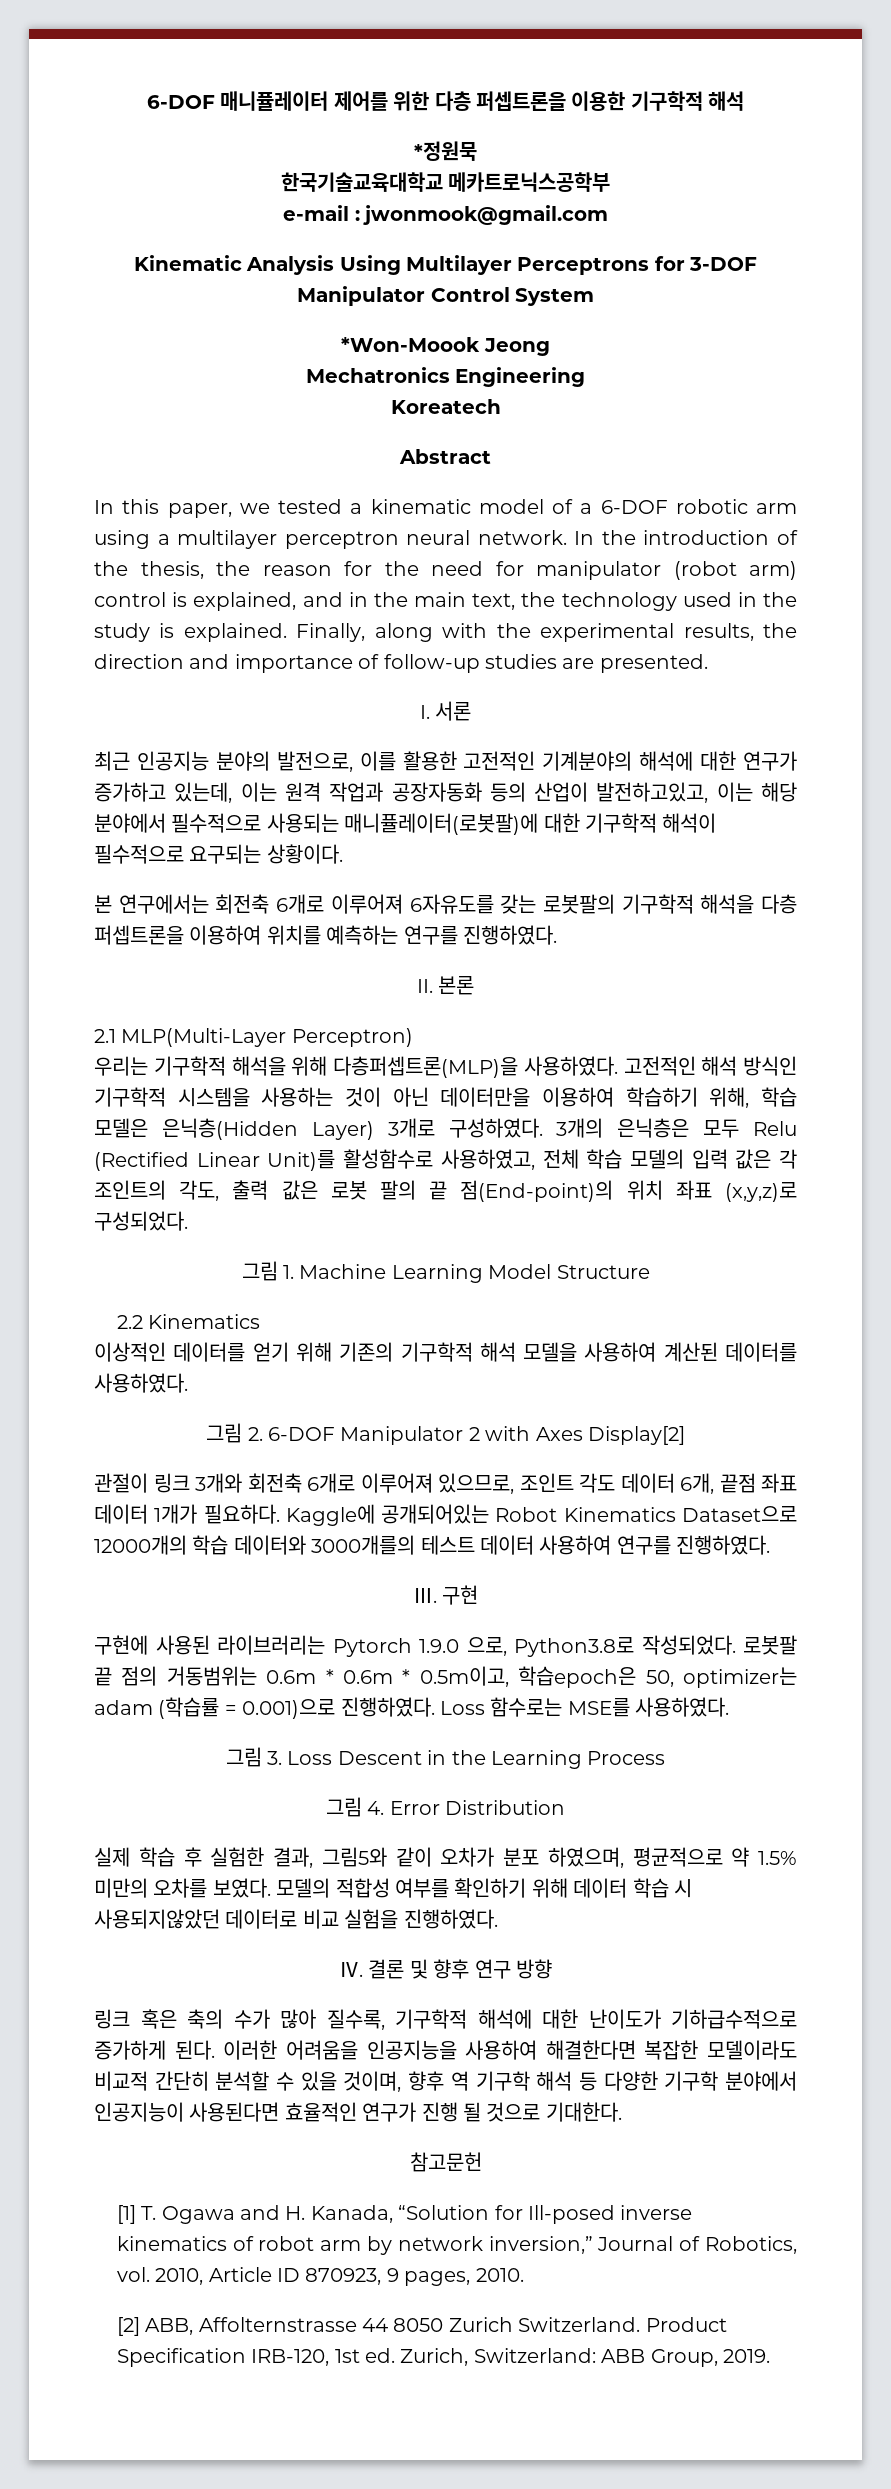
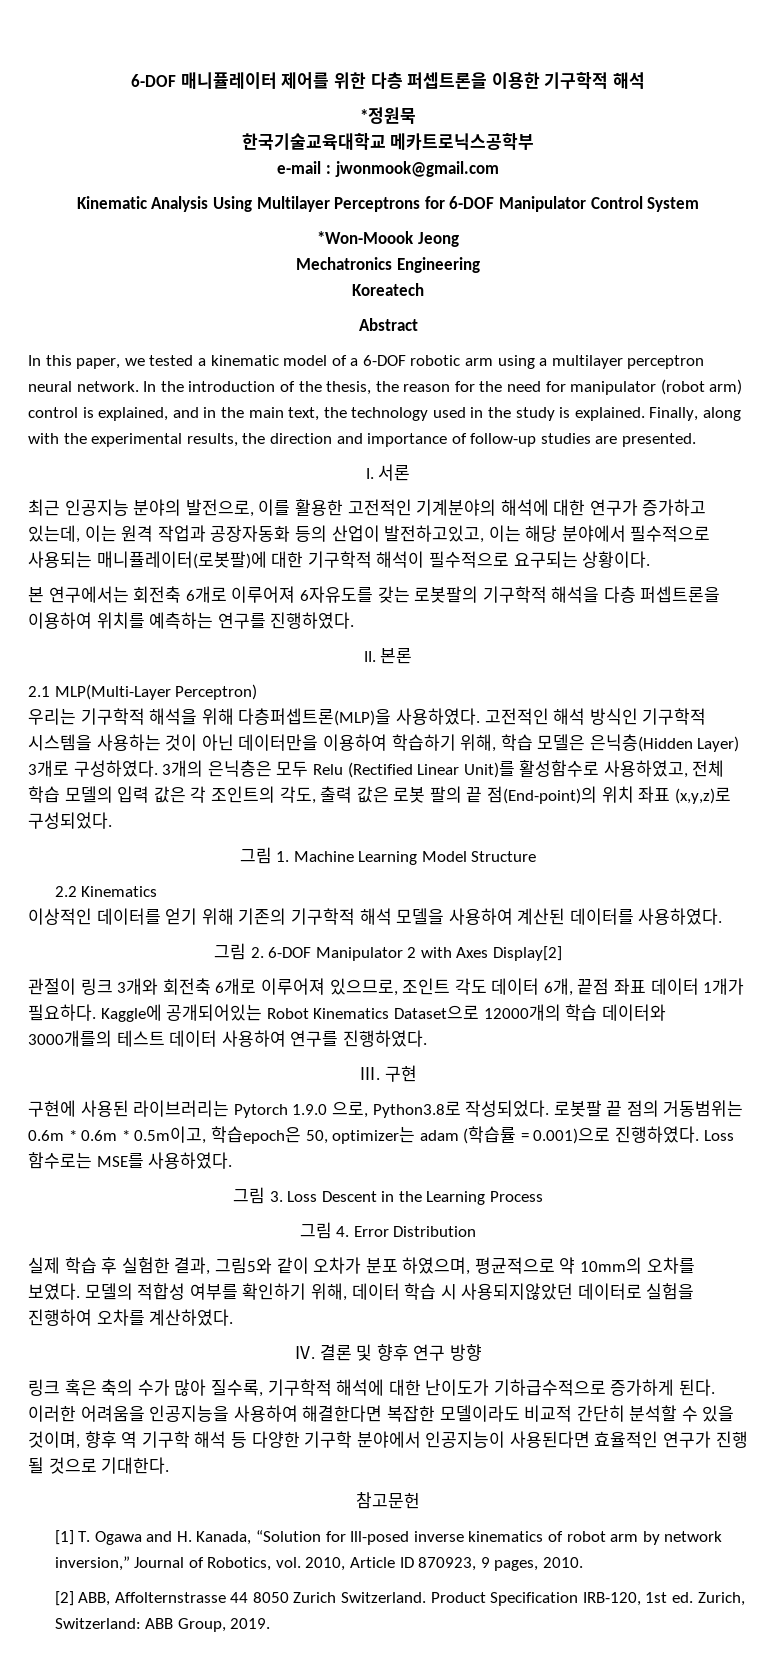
[689,257,758,271] 3-DOF -> [449,196,495,209] 6-DOF
[758,1851,797,1865] [94,1878,148,1898] 1.5% 미만의 -> [580,1257,643,1274] 10mm의
[531,1878,568,1898] 위해 -> [310,1283,347,1301] 위해,
[302,1909,498,1929] 비교 실험을 진행하였다. -> [646,1283,695,1300] [28,1309,234,1326] 실험을 진행하여 오차를 계산하였다.

